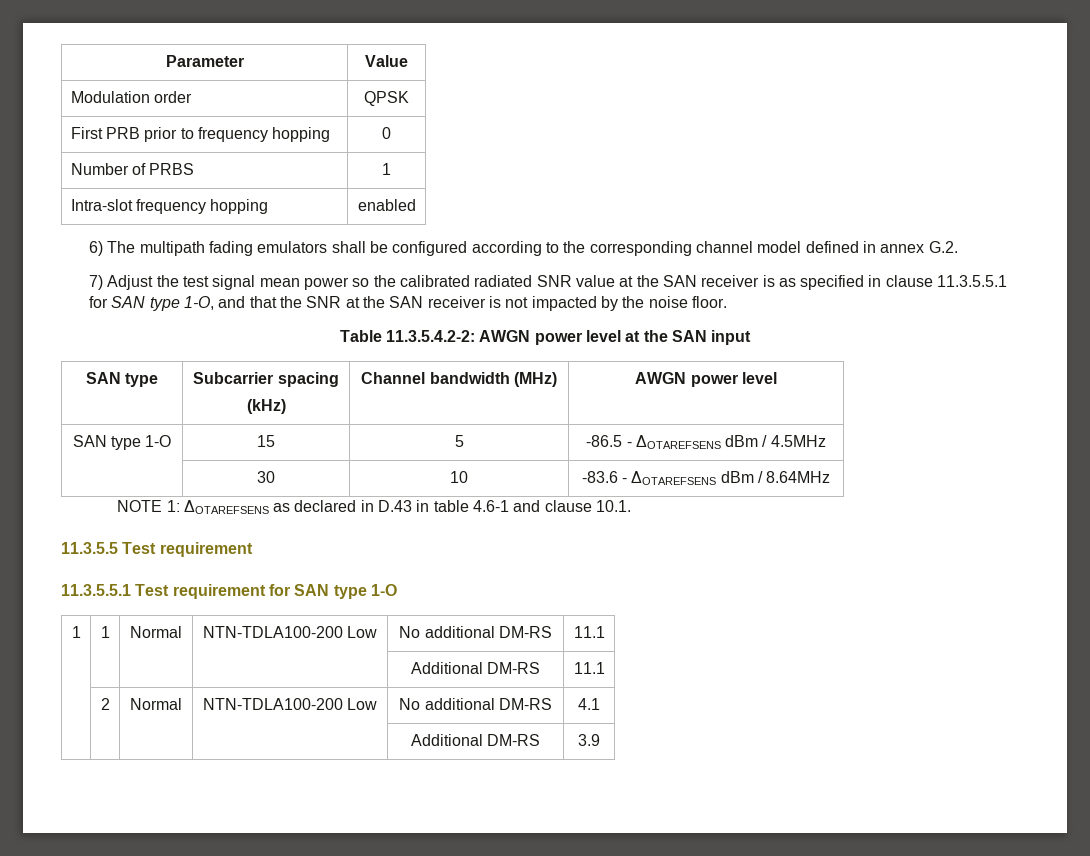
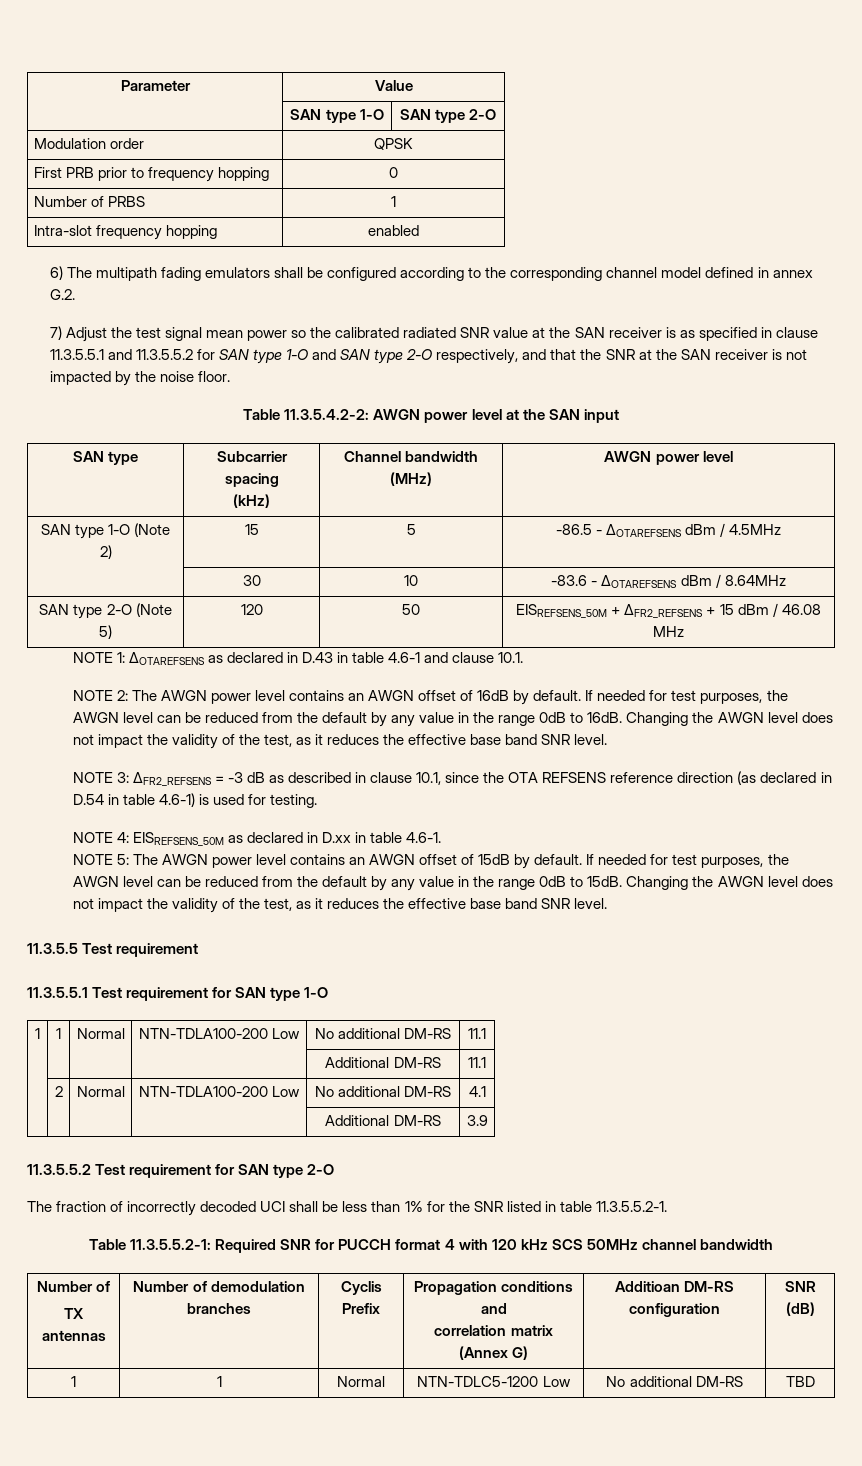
(408, 61) none -> [290,109,384,123] [399,109,497,123] // | SAN type 1-O | SAN type 2-O
[89,296,215,311] for SAN type 1-O, -> [107,349,519,364] and 11.3.5.5.2 for SAN type 1-O and SAN type 2-O respectively,
(172, 441) none -> [134,523,171,537] [99,545,112,559] (Note 2)
(831, 477) none -> [39,603,172,619] [99,625,112,639] [240,604,263,615] [402,604,420,615] [516,603,821,618] [653,626,684,637] // SAN type 2-O (Note 5) | 120 | 50 | EISREFSENS_50M + ΔFR2_REFSENS + 15 dBm / 46.08 MHz
(632, 506) none -> [72,690,788,705] [72,712,833,727] [72,734,608,749] [72,771,832,786] [72,793,317,808] [72,832,442,846] [72,854,789,869] [72,876,833,891] [72,898,608,913] // NOTE 2: The AWGN power level contains an AWGN offset of 16dB by default. If needed for test purposes, the AWGN level can be reduced from the default by any value in the range 0dB to 16dB. Changing the AWGN level does not impact the validity of the test, as it reduces the effective base band SNR level. // NOTE 3: ΔFR2_REFSENS = -3 dB as described in clause 10.1, since the OTA REFSENS reference direction (as declared in D.54 in table 4.6-1) is used for testing. // NOTE 4: EISREFSENS_50M as declared in D.xx in table 4.6-1. // NOTE 5: The AWGN power level contains an AWGN offset of 15dB by default. If needed for test purposes, the AWGN level can be reduced from the default by any value in the range 0dB to 15dB. Changing the AWGN level does not impact the validity of the test, as it reduces the effective base band SNR level.
(600, 740) none -> [27,1164,335,1178] [27,1201,667,1216] [89,1239,773,1253] [36,1281,111,1292] [64,1308,84,1319] [41,1330,106,1341] [133,1281,305,1292] [187,1303,251,1314] [340,1281,382,1295] [342,1303,380,1314] [413,1281,574,1295] [480,1303,507,1314] [434,1325,553,1336] [458,1346,529,1360] [614,1281,735,1292] [629,1303,720,1317] [784,1281,816,1292] [785,1302,815,1316] [71,1376,76,1387] [216,1376,222,1387] [337,1376,385,1387] [417,1376,571,1387] [606,1376,743,1387] [785,1376,815,1387] // 11.3.5.5.2 Test requirement for SAN type 2-O // The fraction of incorrectly decoded UCI shall be less than 1% for the SNR listed in table 11.3.5.5.2-1. // Table 11.3.5.5.2-1: Required SNR for PUCCH format 4 with 120 kHz SCS 50MHz channel bandwidth // Number of // TX antennas | Number of demodulation branches | Cyclis Prefix | Propagation conditions and // correlation matrix (Annex G) | Additioan DM-RS configuration | SNR (dB) // 1 | 1 | Normal | NTN-TDLC5-1200 Low | No additional DM-RS | TBD

